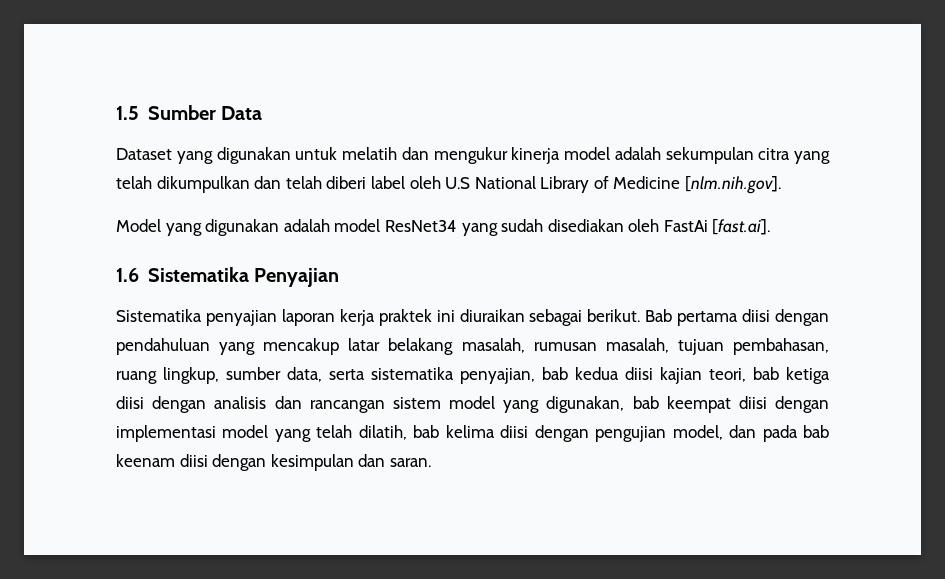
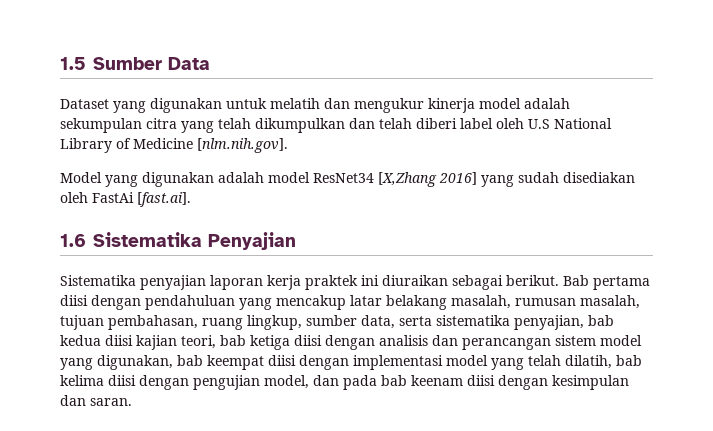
(457, 226) none -> [378,172,477,187] [X,Zhang 2016]
[309,400,385,413] rancangan -> [462,338,551,350] perancangan

